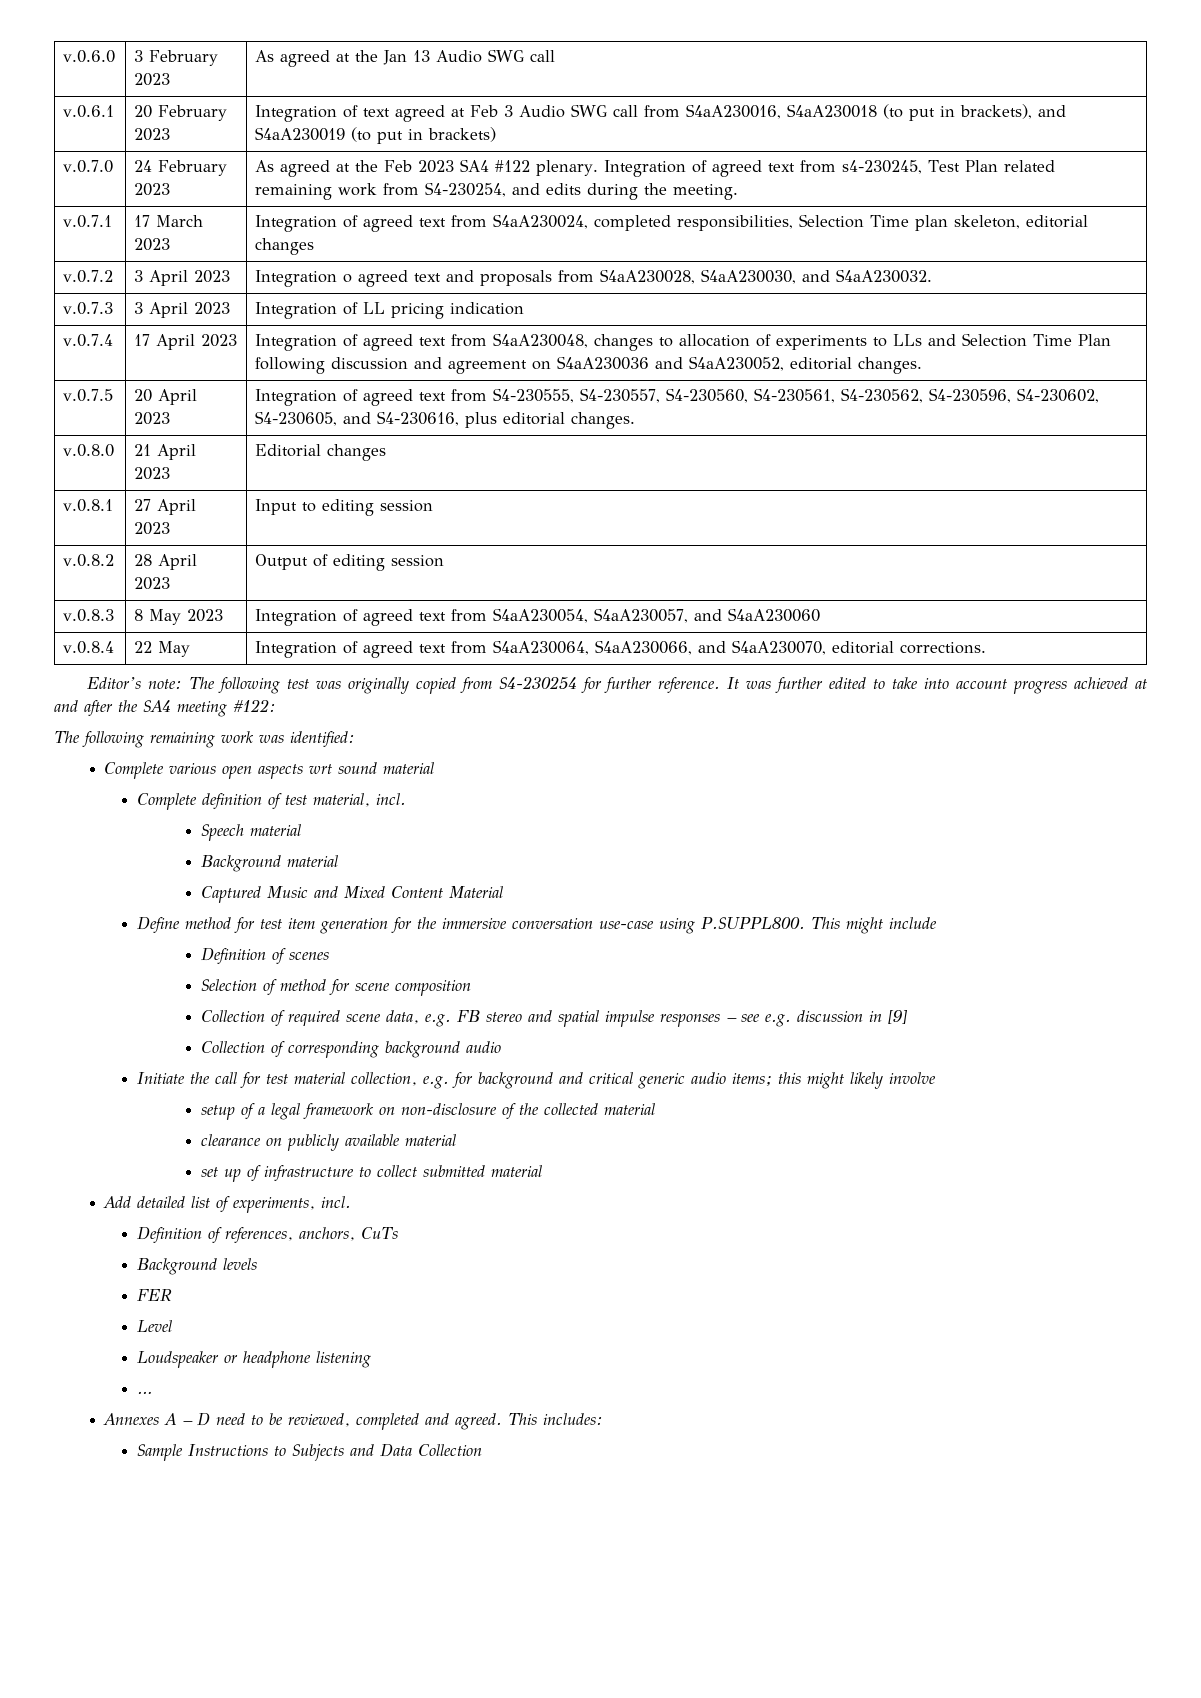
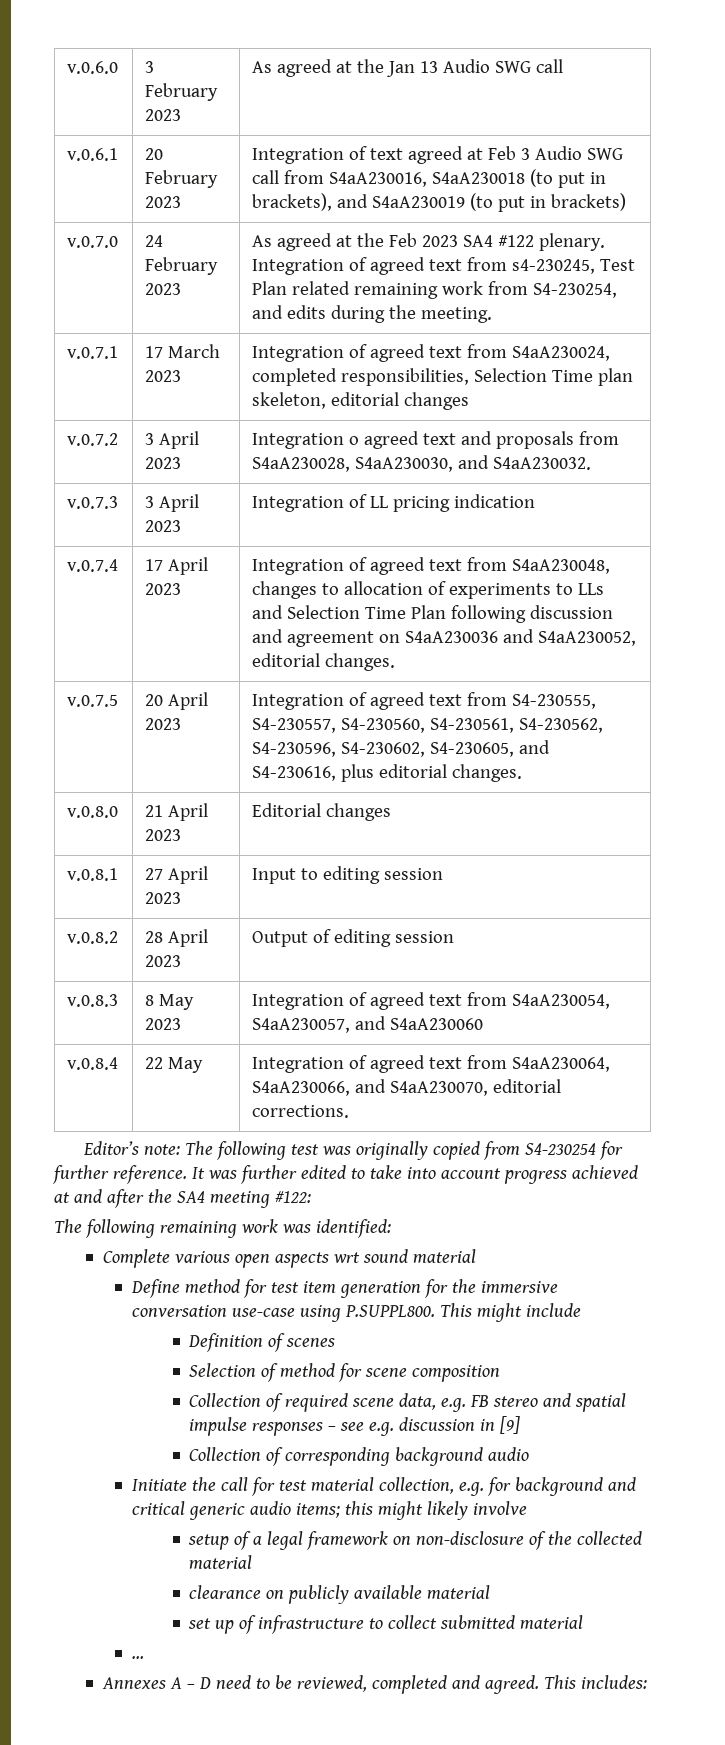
[136,793,406,810] [201,824,302,841] [201,855,339,872] [201,886,504,903] // Complete definition of test material, incl. // Speech material // Background material // Captured Music and Mixed Content Material -> (477, 1256) none
[103,1196,352,1213] [136,1226,398,1244] [136,1258,257,1275] [136,1289,172,1302] [136,1320,172,1332] [136,1351,371,1368] // Add detailed list of experiments, incl. // Definition of references, anchors, CuTs // Background levels // FER // Level // Loudspeaker or headphone listening -> (584, 1622) none
[136,1443,482,1461] // Sample Instructions to Subjects and Data Collection -> (648, 1682) none

